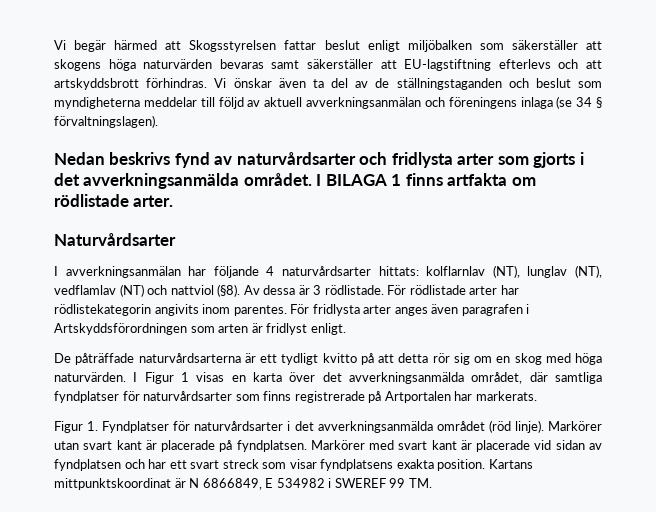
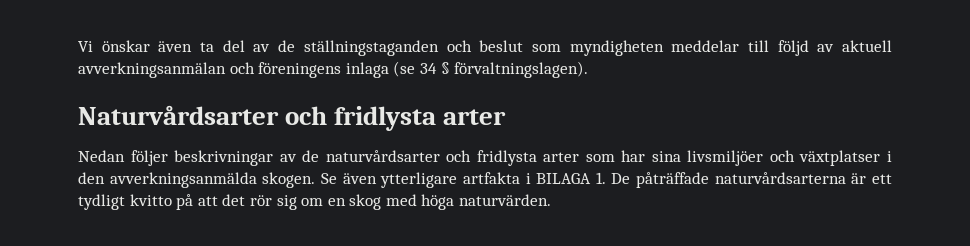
[54,40,602,52] [54,59,603,71] [54,78,227,90] Vi begär härmed att Skogsstyrelsen fattar beslut enligt miljöbalken som säkerställer att skogens höga naturvärden bevaras samt säkerställer att EU-lagstiftning efterlevs och att artskyddsbrott förhindras. Vi -> [78,41,93,52] Vi
[54,97,140,109] myndigheterna -> [569,40,664,56] myndigheten
[54,152,233,168] Nedan beskrivs fynd av -> [78,105,507,131] [78,150,320,166] Naturvårdsarter och fridlysta arter // Nedan följer beskrivningar av de
[533,152,584,168] [54,173,536,189] [54,194,174,207] [54,233,176,246] [54,265,603,278] [54,284,519,297] [54,304,530,316] [54,323,346,335] gjorts i det avverkningsanmälda området. I BILAGA 1 finns artfakta om rödlistade arter. // Naturvårdsarter // I avverkningsanmälan har följande 4 naturvårdsarter hittats: kolflarnlav (NT), lunglav (NT), vedflamlav (NT) och nattviol (§8). Av dessa är 3 rödlistade. För rödlistade arter har rödlistekategorin angivits inom parentes. För fridlysta arter anges även paragrafen i Artskyddsförordningen som arten är fridlyst enligt. // -> [621,150,892,166] [78,172,606,188] har sina livsmiljöer och växtplatser i den avverkningsanmälda skogen. Se även ytterligare artfakta i BILAGA 1.
[398,353,429,363] detta -> [222,194,246,206] det
[133,372,602,384] [54,391,537,403] [54,420,602,433] [54,440,602,452] [54,459,533,471] [54,478,432,490] I Figur 1 visas en karta över det avverkningsanmälda området, där samtliga fyndplatser för naturvårdsarter som finns registrerade på Artportalen har markerats. // Figur 1. Fyndplatser för naturvårdsarter i det avverkningsanmälda området (röd linje). Markörer utan svart kant är placerade på fyndplatsen. Markörer med svart kant är placerade vid sidan av fyndplatsen och har ett svart streck som visar fyndplatsens exakta position. Kartans mittpunktskoordinat är N 6866849, E 534982 i SWEREF 99 TM. -> (552, 200) none

